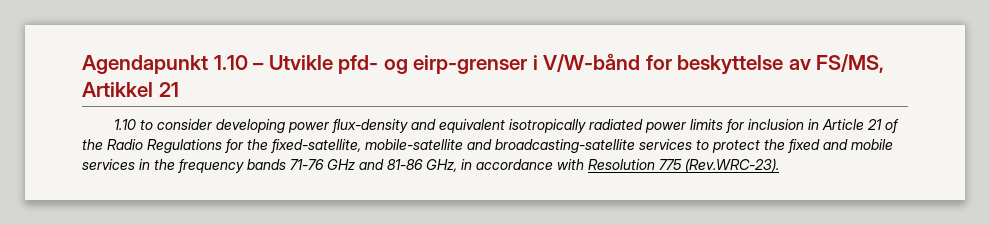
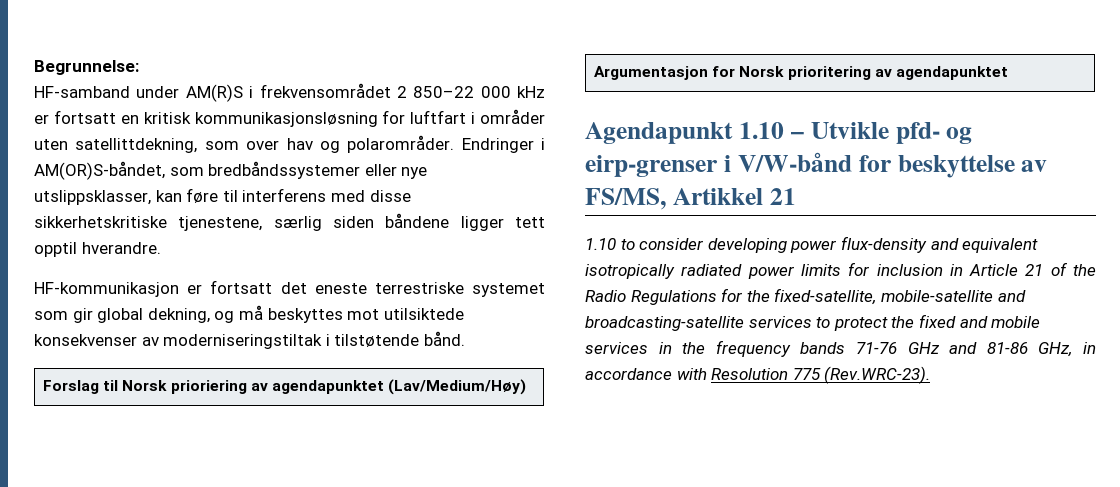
(82, 64) none -> [34,60,139,75] [34,83,545,102] [34,109,545,127] [34,135,545,153] [34,161,428,180] [34,188,411,205] [34,213,545,231] [34,242,161,257] [34,280,545,297] [34,305,464,323] [34,331,465,349] [42,379,527,395] [593,66,1008,80] Begrunnelse: // HF-samband under AM(R)S i frekvensområdet 2 850–22 000 kHz er fortsatt en kritisk kommunikasjonsløsning for luftfart i områder uten satellittdekning, som over hav og polarområder. Endringer i AM(OR)S-båndet, som bredbåndssystemer eller nye utslippsklasser, kan føre til interferens med disse sikkerhetskritiske tjenestene, særlig siden båndene ligger tett opptil hverandre. // HF-kommunikasjon er fortsatt det eneste terrestriske systemet som gir global dekning, og må beskyttes mot utilsiktede konsekvenser av moderniseringstiltak i tilstøtende bånd. // Forslag til Norsk prioriering av agendapunktet (Lav/Medium/Høy) // Argumentasjon for Norsk prioritering av agendapunktet //

